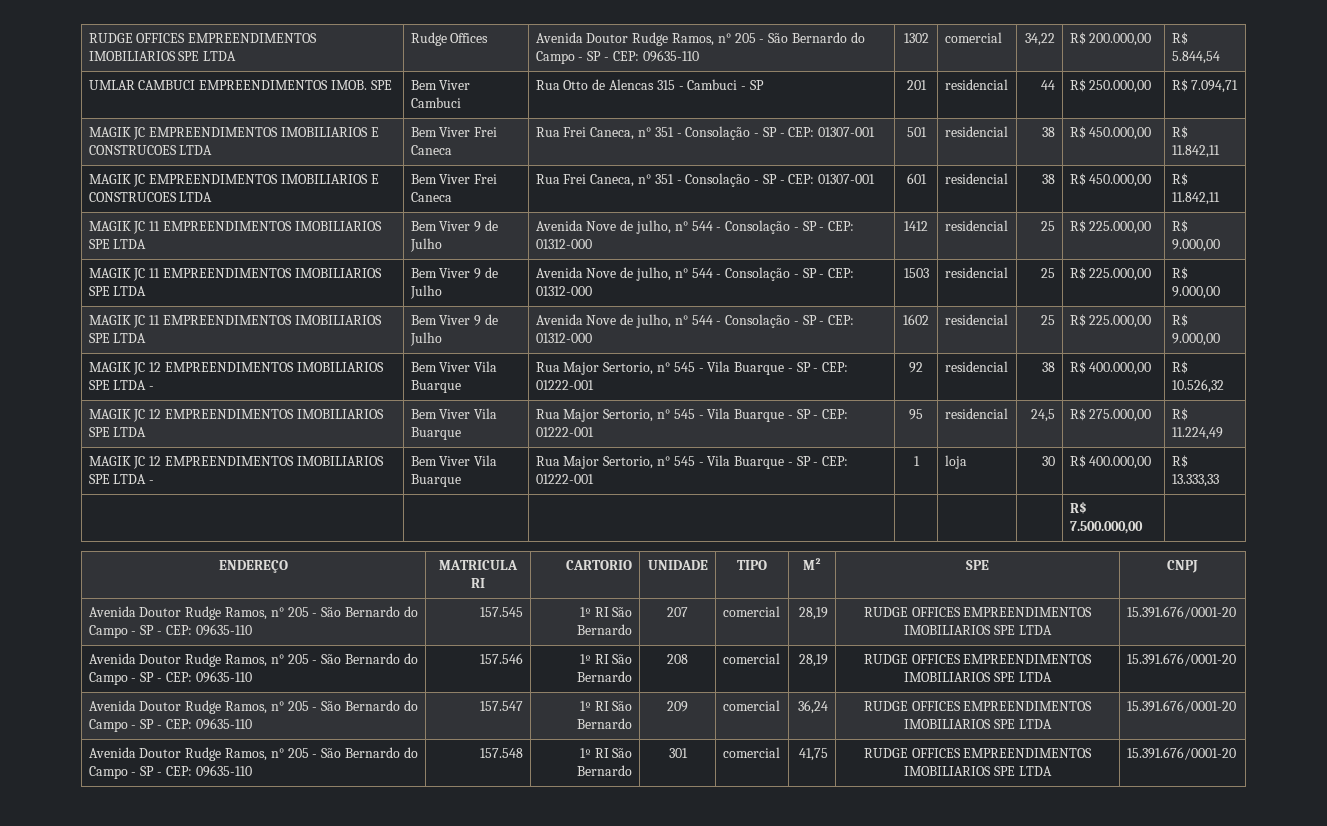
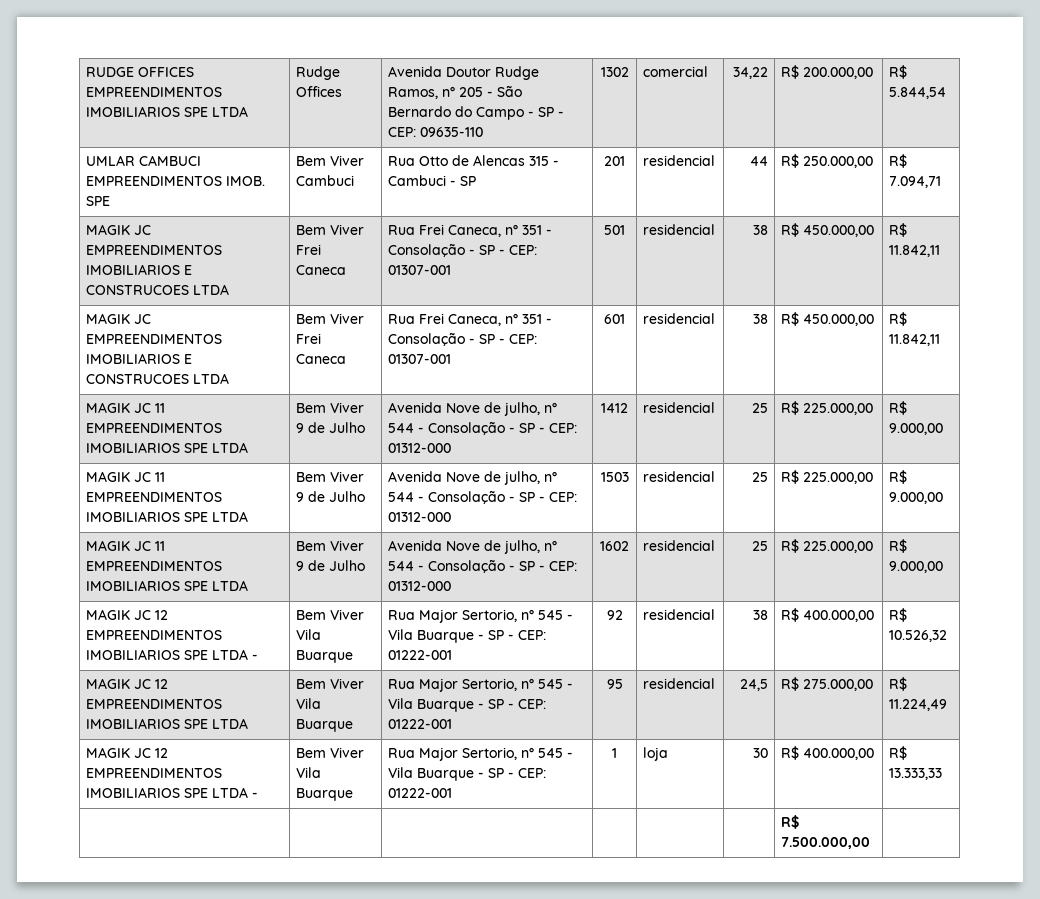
[219,560,288,573] [439,560,518,570] [471,578,485,588] [566,560,633,570] [647,560,708,570] [737,560,767,570] [803,558,821,570] [965,560,989,570] [1167,560,1198,573] [88,606,418,620] [88,624,252,638] [480,607,524,617] [579,607,633,617] [577,624,633,635] [667,607,688,617] [722,606,780,617] [799,607,829,620] [863,607,1093,617] [904,625,1052,635] [1126,606,1236,619] [88,653,418,667] [88,671,252,685] [480,653,524,664] [579,654,633,664] [577,671,633,682] [667,654,688,664] [722,653,780,664] [799,654,829,667] [863,654,1093,664] [904,672,1052,682] [1126,653,1236,666] [88,700,418,714] [88,718,252,732] [480,701,524,711] [579,701,633,711] [577,718,633,729] [667,701,688,712] [722,700,780,711] [798,700,829,714] [863,701,1093,711] [904,719,1052,729] [1126,700,1236,713] [88,747,418,761] [88,765,252,779] [480,748,524,758] [579,748,633,758] [577,765,633,776] [668,748,688,758] [722,747,780,758] [799,748,829,761] [863,748,1093,758] [904,766,1052,776] [1126,747,1236,760] // ENDEREÇO | MATRICULA RI | CARTORIO | UNIDADE | TIPO | M² | SPE | CNPJ // Avenida Doutor Rudge Ramos, n° 205 - São Bernardo do Campo - SP - CEP: 09635-110 | 157.545 | 1º RI São Bernardo | 207 | comercial | 28,19 | RUDGE OFFICES EMPREENDIMENTOS IMOBILIARIOS SPE LTDA | 15.391.676/0001-20 // Avenida Doutor Rudge Ramos, n° 205 - São Bernardo do Campo - SP - CEP: 09635-110 | 157.546 | 1º RI São Bernardo | 208 | comercial | 28,19 | RUDGE OFFICES EMPREENDIMENTOS IMOBILIARIOS SPE LTDA | 15.391.676/0001-20 // Avenida Doutor Rudge Ramos, n° 205 - São Bernardo do Campo - SP - CEP: 09635-110 | 157.547 | 1º RI São Bernardo | 209 | comercial | 36,24 | RUDGE OFFICES EMPREENDIMENTOS IMOBILIARIOS SPE LTDA | 15.391.676/0001-20 // Avenida Doutor Rudge Ramos, n° 205 - São Bernardo do Campo - SP - CEP: 09635-110 | 157.548 | 1º RI São Bernardo | 301 | comercial | 41,75 | RUDGE OFFICES EMPREENDIMENTOS IMOBILIARIOS SPE LTDA | 15.391.676/0001-20 -> (871, 843) none

